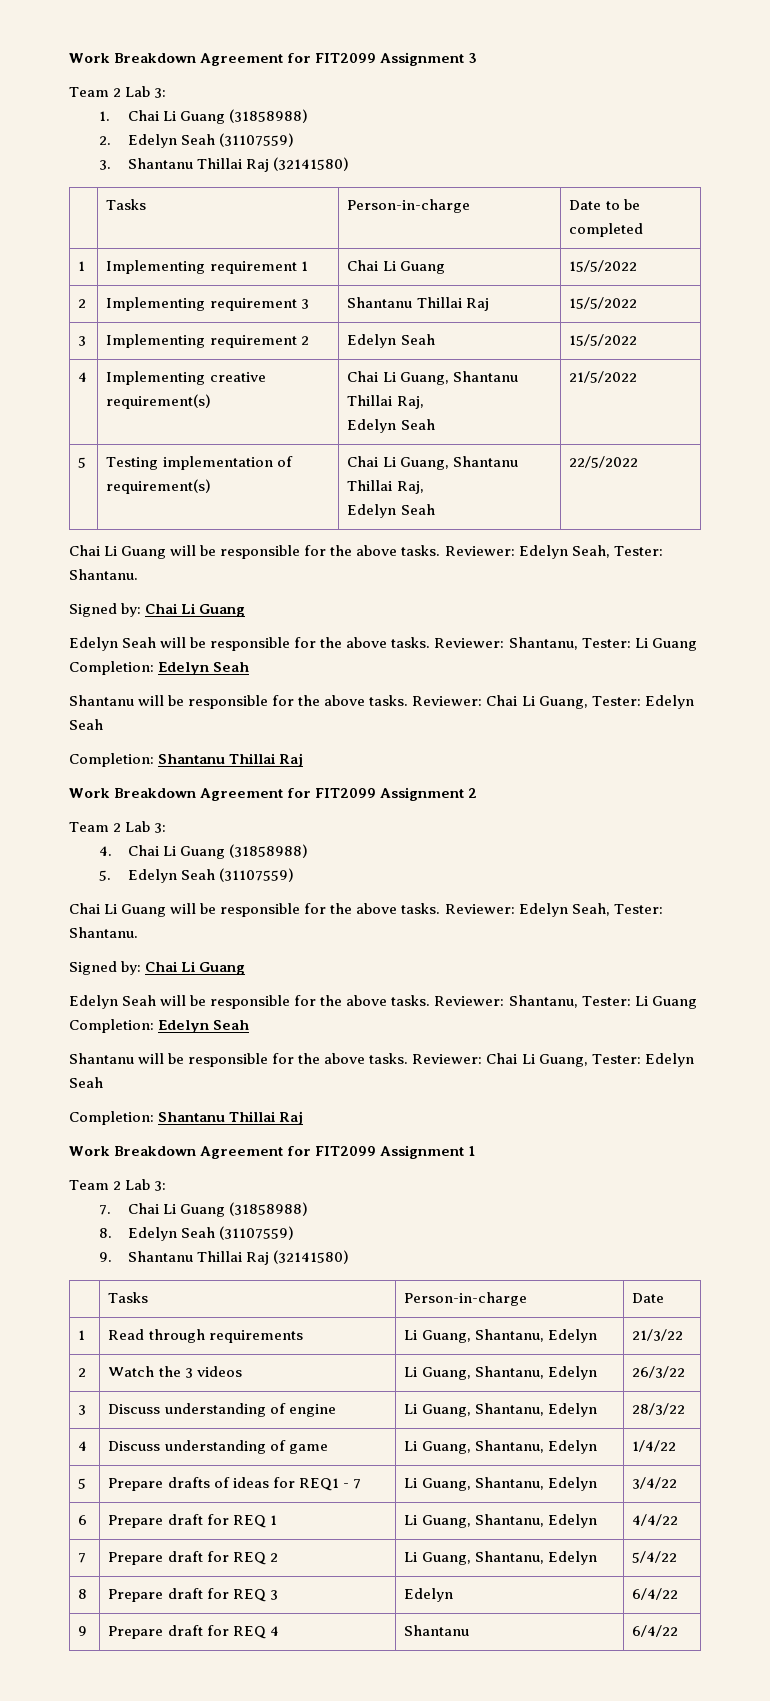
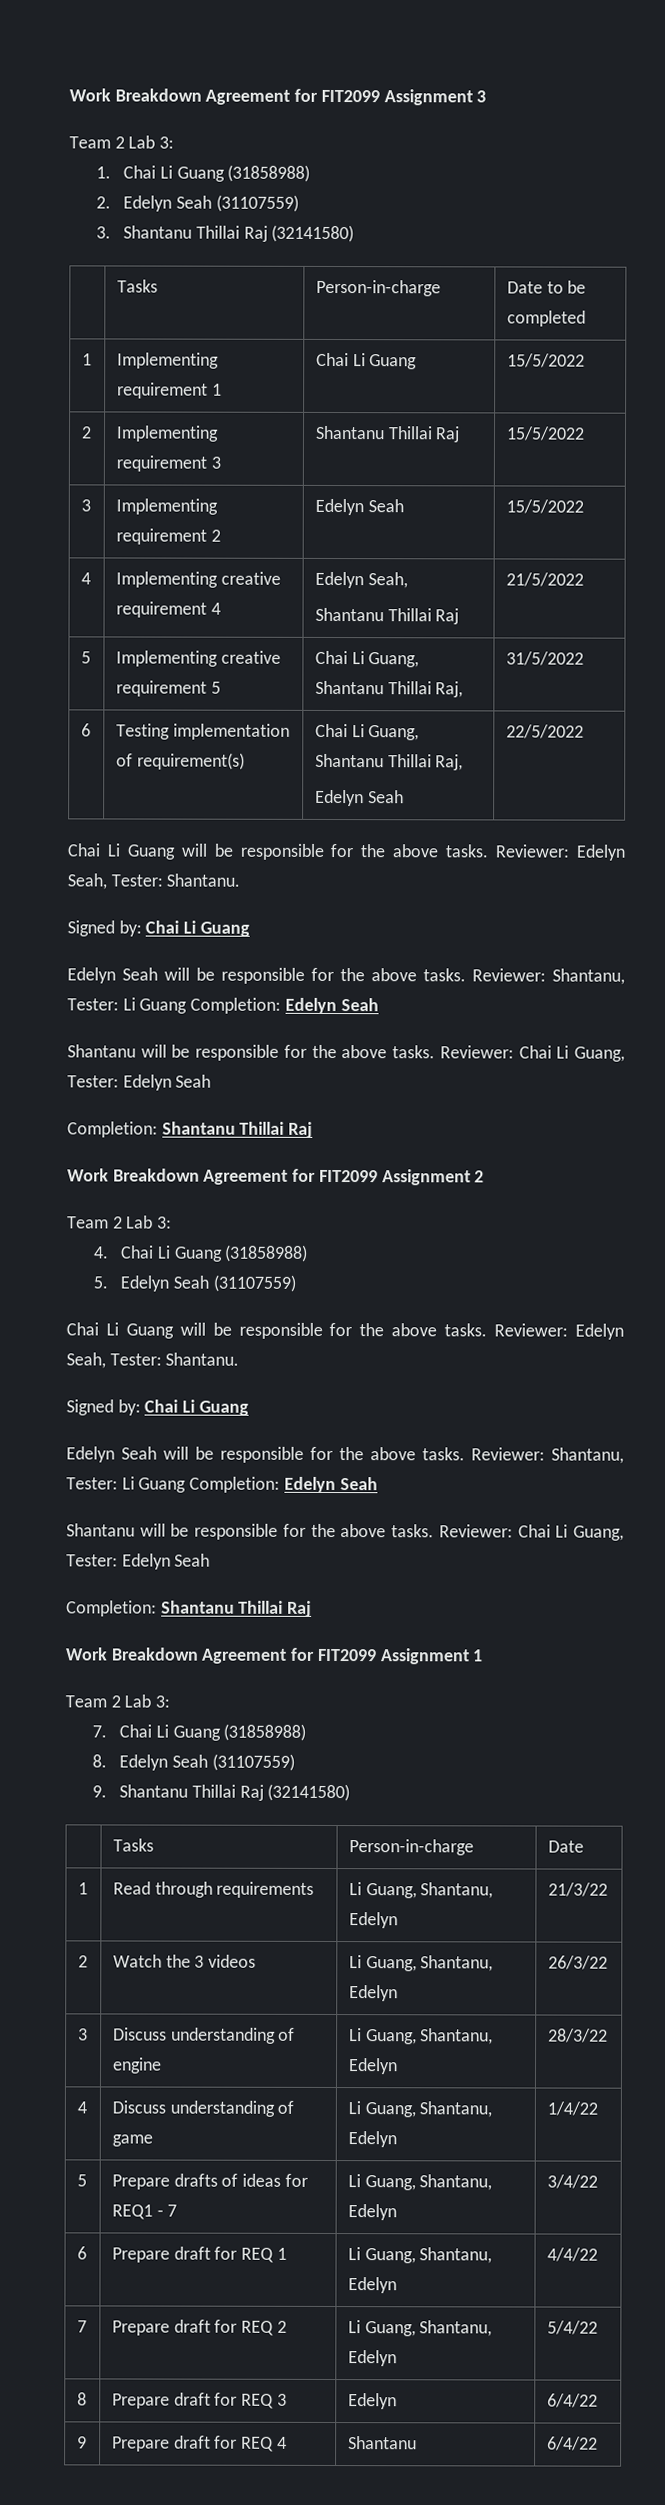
[106,394,212,409] [347,371,518,385] [347,395,424,409] [347,419,435,433] [569,371,638,383] [78,457,87,468] requirement(s) | Chai Li Guang, Shantanu Thillai Raj, // Edelyn Seah | 21/5/2022 // 5 -> [115,601,221,618] [314,571,408,589] [314,607,460,625] [505,572,584,587] [80,651,91,664] [115,650,281,667] [115,680,221,697] [314,650,420,668] [314,680,464,698] [505,651,584,666] [80,723,91,737] requirement 4 | Edelyn Seah, // Shantanu Thillai Raj | 21/5/2022 // 5 | Implementing creative requirement 5 | Chai Li Guang, Shantanu Thillai Raj, | 31/5/2022 // 6

